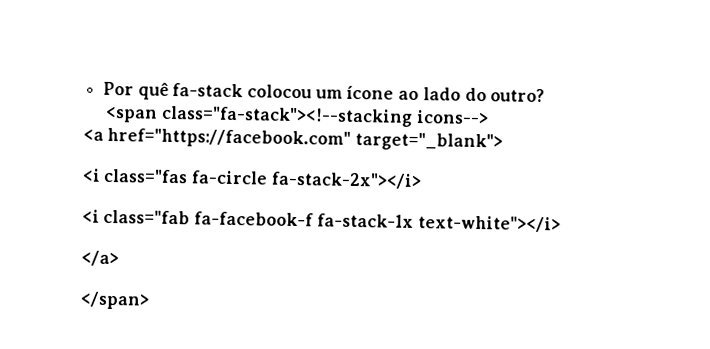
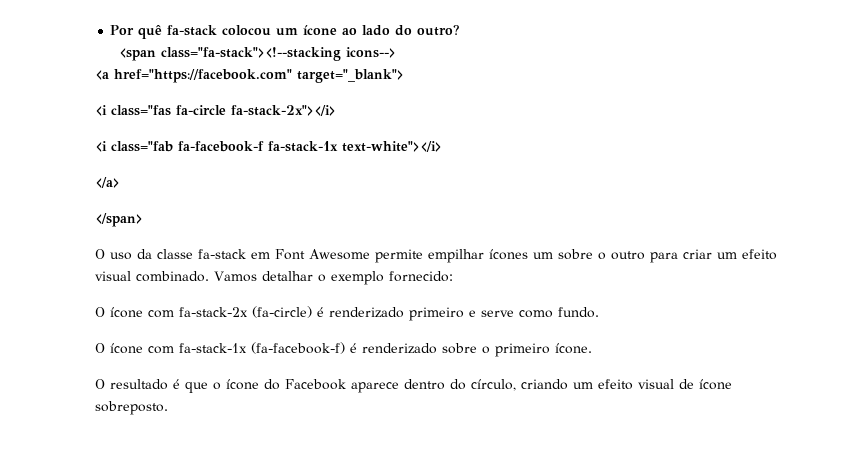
(150, 300) none -> [94,249,777,263] [94,271,453,285] [94,306,599,321] [94,342,592,357] [94,379,732,393] [94,401,168,415] // O uso da classe fa-stack em Font Awesome permite empilhar ícones um sobre o outro para criar um efeito visual combinado. Vamos detalhar o exemplo fornecido: // O ícone com fa-stack-2x (fa-circle) é renderizado primeiro e serve como fundo. // O ícone com fa-stack-1x (fa-facebook-f) é renderizado sobre o primeiro ícone. // O resultado é que o ícone do Facebook aparece dentro do círculo, criando um efeito visual de ícone sobreposto.

